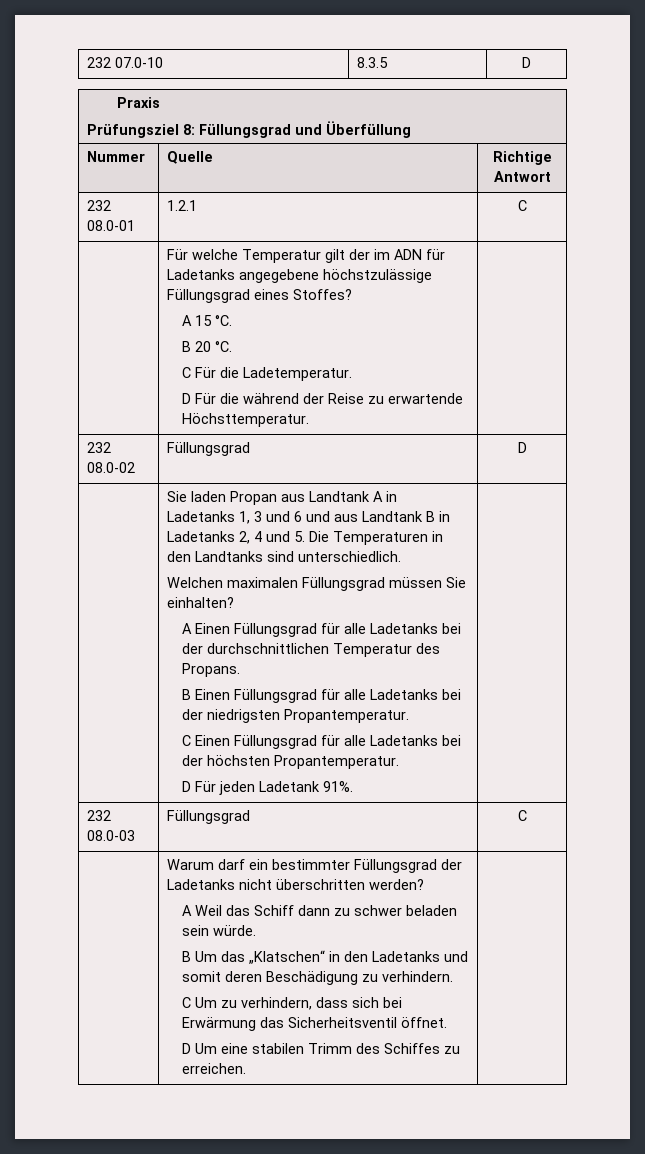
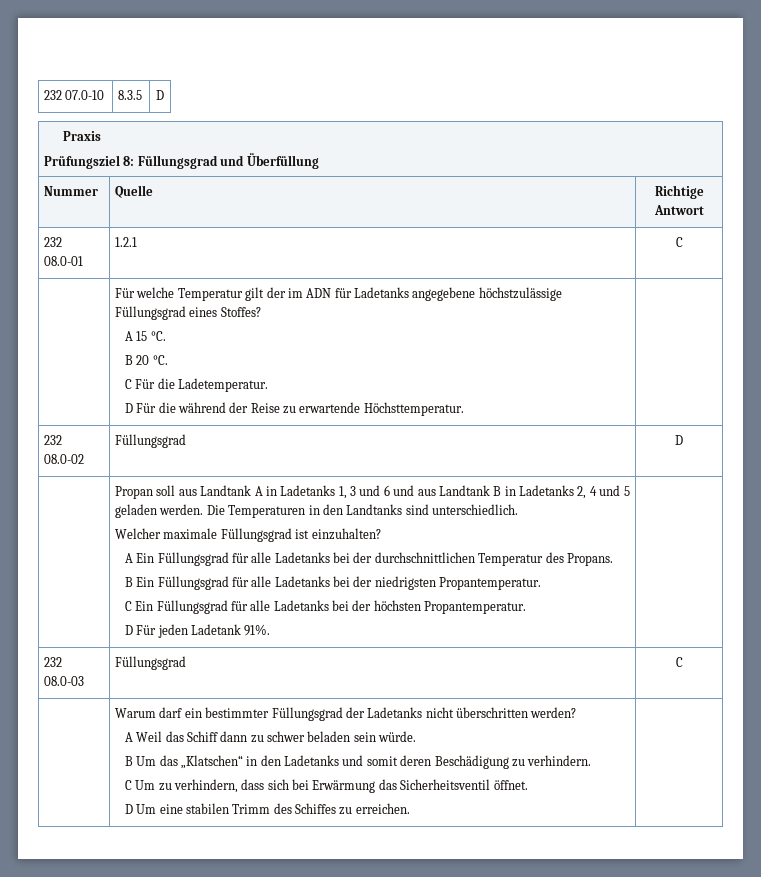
[167,491,278,505] Sie laden Propan -> [115,485,176,499] Propan soll
[294,531,306,542] 5. -> [623,486,630,496] [115,504,204,518] 5 geladen werden.
[167,577,467,591] [167,597,235,608] [181,623,230,634] Welchen maximalen Füllungsgrad müssen Sie einhalten? // A Einen -> [115,528,381,542] [124,553,155,563] Welcher maximale Füllungsgrad ist einzuhalten? // A Ein
[194,689,230,700] Einen -> [136,577,155,587] Ein
[194,735,230,746] Einen -> [135,601,154,611] Ein

